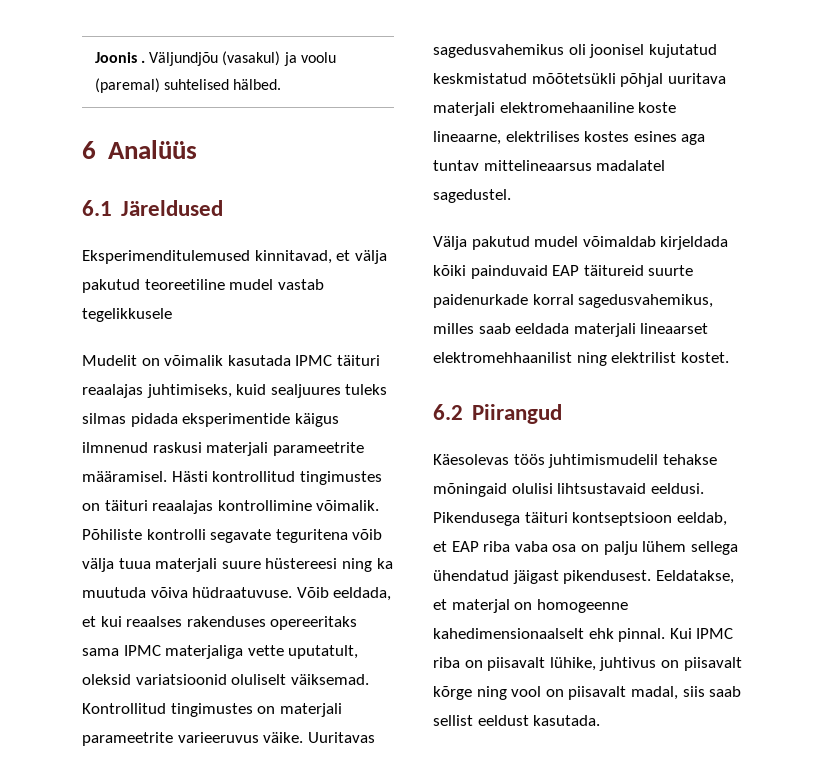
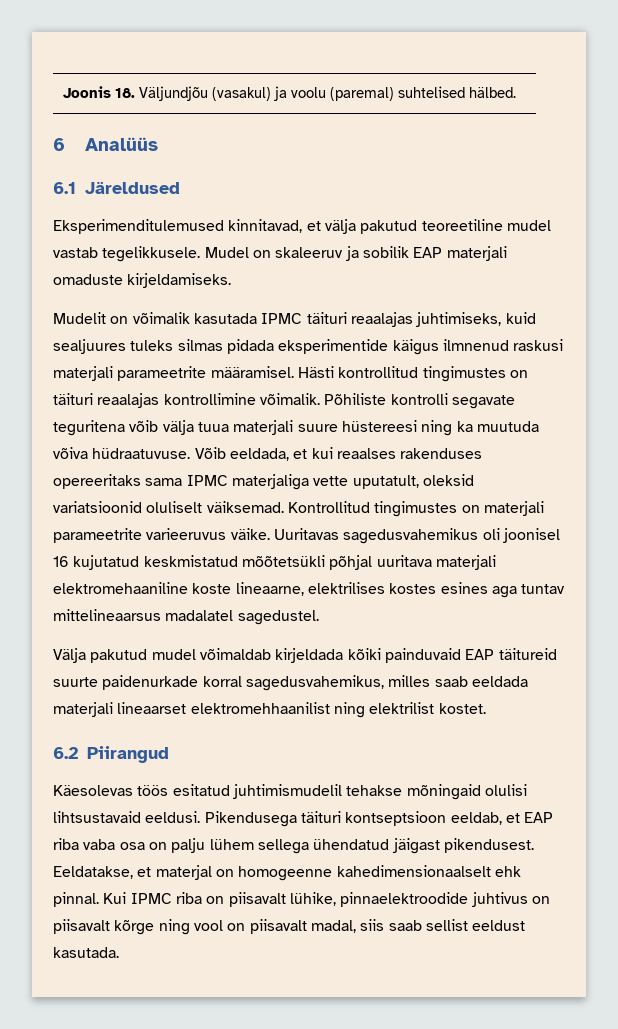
[141,60,146,63] . -> [114,88,135,98] 18.
[82,308,172,322] tegelikkusele -> [102,246,507,262] [53,273,232,288] tegelikkusele. Mudel on skaleeruv ja sobilik EAP materjali omaduste kirjeldamiseks.
(645, 51) none -> [53,556,69,567] 16
(545, 459) none -> [172,784,230,796] esitatud
(596, 664) none -> [340,892,469,907] pinnaelektroodide

